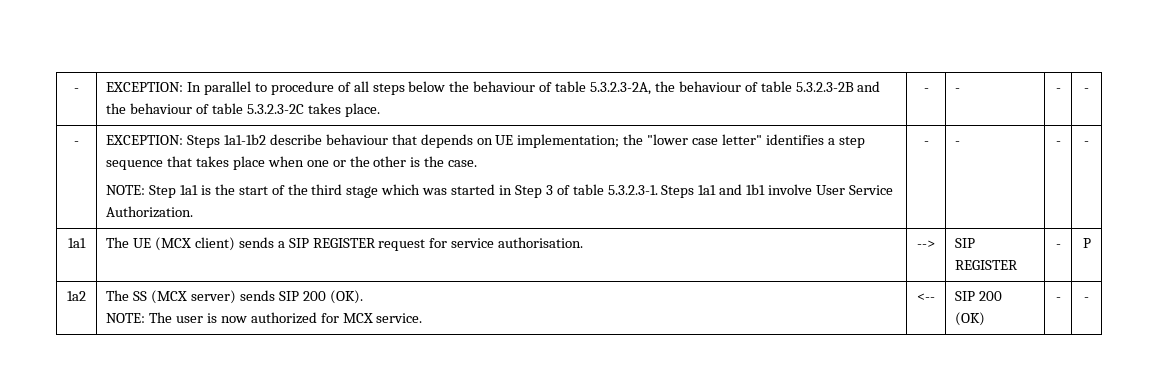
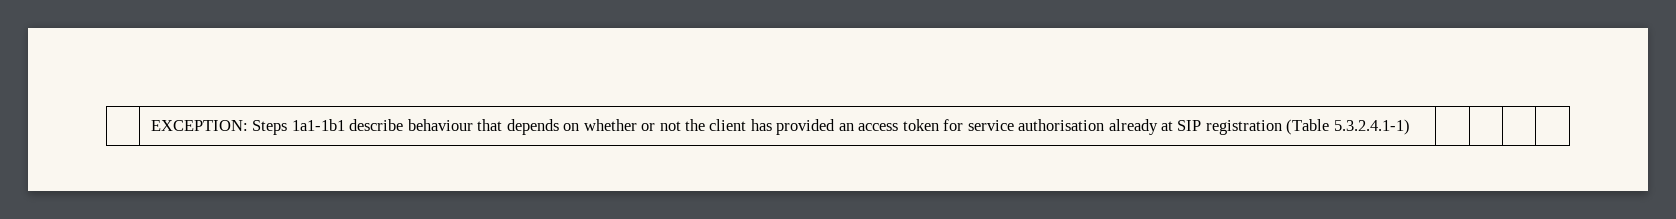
[74,88,79,92] [106,81,881,95] [106,103,380,117] [923,88,929,92] [955,88,961,92] [1055,88,1061,92] [1084,88,1089,92] [74,141,79,145] - | EXCEPTION: In parallel to procedure of all steps below the behaviour of table 5.3.2.3-2A, the behaviour of table 5.3.2.3-2B and the behaviour of table 5.3.2.3-2C takes place. | - | - | - | - // - -> (151, 125) none
[223,134,266,145] 1a1-1b2 -> [291,119,345,131] 1a1-1b1
[495,134,865,148] [106,156,478,170] [106,184,893,198] [106,206,194,218] [923,141,929,145] [955,141,961,145] [1055,141,1061,145] [1084,141,1089,145] [68,238,86,248] [106,237,584,251] [917,240,935,248] [955,238,976,248] [955,260,1019,270] [1055,244,1061,248] [1082,238,1091,248] [67,291,86,301] [106,290,363,304] [106,312,423,324] [917,293,935,301] [955,291,1003,301] [955,312,986,326] [1055,297,1061,301] [1084,297,1089,301] UE implementation; the "lower case letter" identifies a step sequence that takes place when one or the other is the case. // NOTE: Step 1a1 is the start of the third stage which was started in Step 3 of table 5.3.2.3-1. Steps 1a1 and 1b1 involve User Service Authorization. | - | - | - | - // 1a1 | The UE (MCX client) sends a SIP REGISTER request for service authorisation. | --> | SIP REGISTER | - | P // 1a2 | The SS (MCX server) sends SIP 200 (OK). // NOTE: The user is now authorized for MCX service. | <-- | SIP 200 (OK) | - | - -> [583,119,1410,135] whether or not the client has provided an access token for service authorisation already at SIP registration (Table 5.3.2.4.1-1) | | | |

